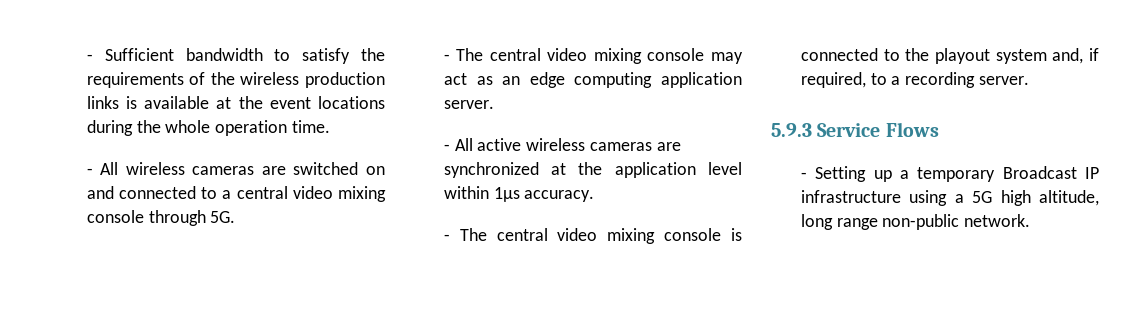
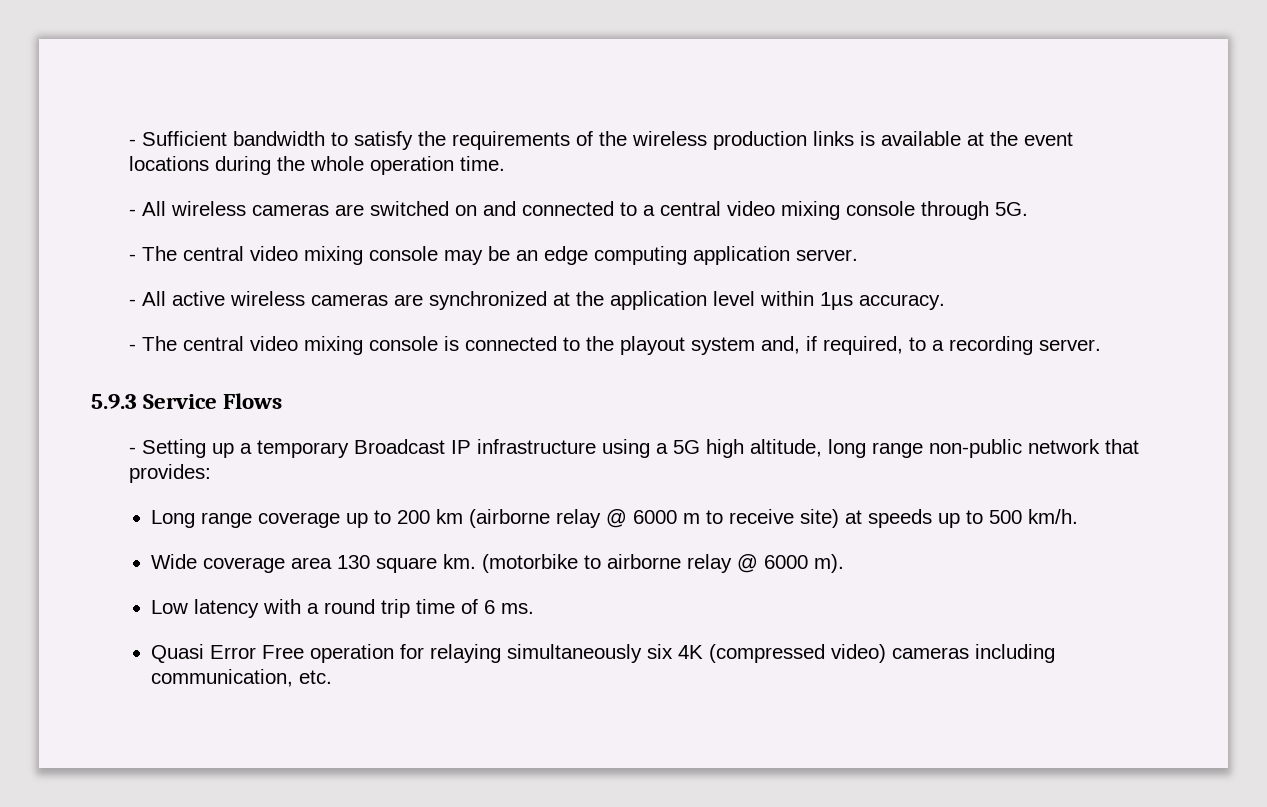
[443,73,493,85] act as -> [487,246,510,261] be
[964,214,1031,227] network. -> [1027,439,1139,454] [128,464,211,483] [151,509,1079,528] [151,554,845,573] [151,599,535,618] [151,644,1056,663] [151,669,333,687] network that provides: // Long range coverage up to 200 km (airborne relay @ 6000 m to receive site) at speeds up to 500 km/h. // Wide coverage area 130 square km. (motorbike to airborne relay @ 6000 m). // Low latency with a round trip time of 6 ms. // Quasi Error Free operation for relaying simultaneously six 4K (compressed video) cameras including communication, etc.

